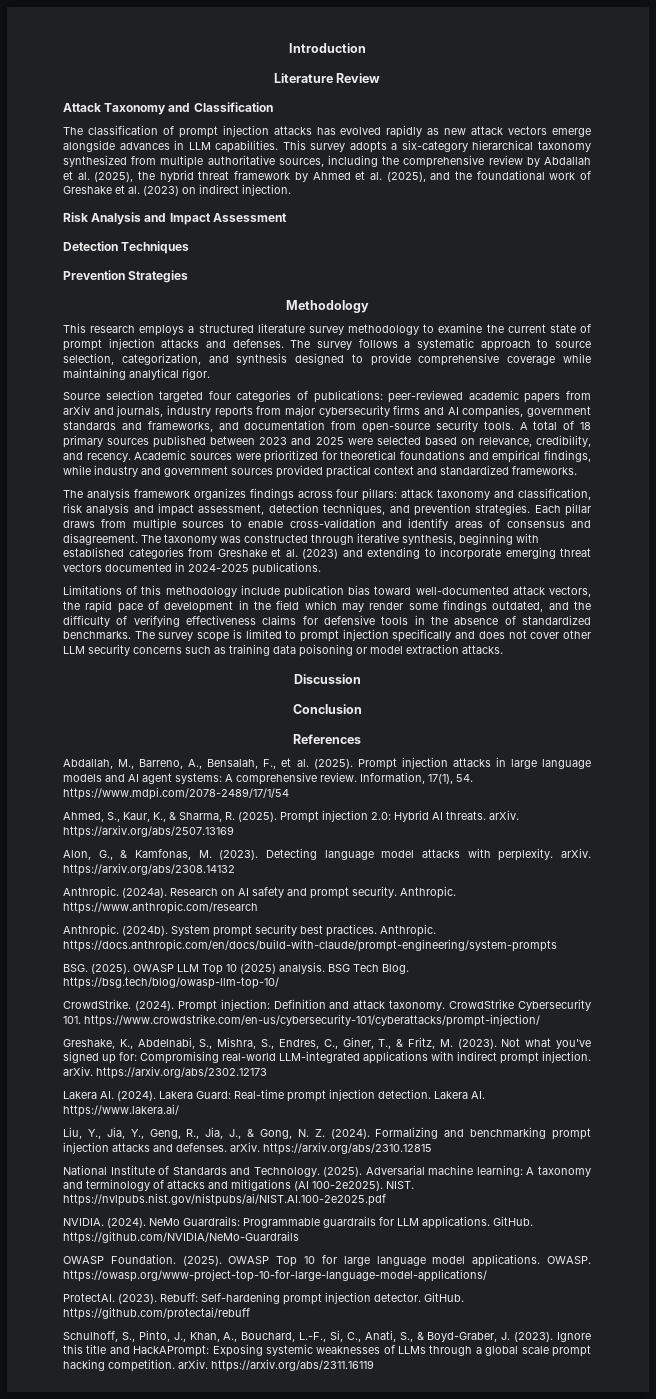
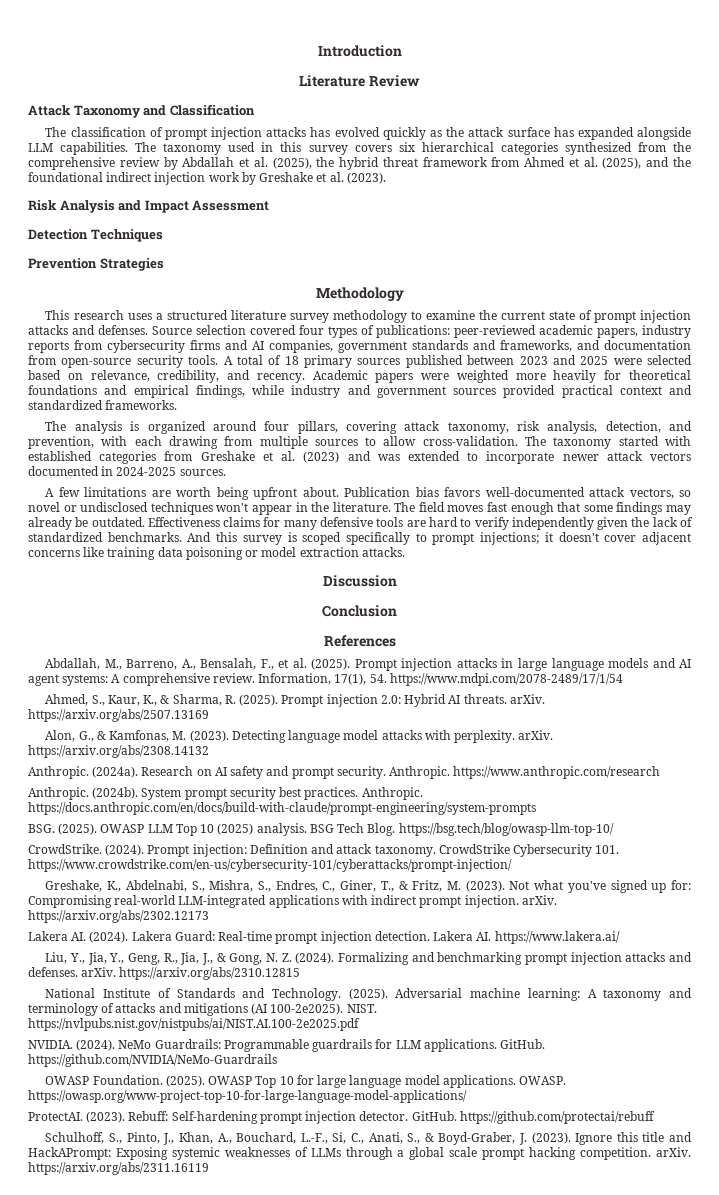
[386,125,591,138] [63,140,591,153] [63,155,378,168] rapidly as new attack vectors emerge alongside advances in LLM capabilities. This survey adopts a six-category hierarchical taxonomy synthesized from multiple authoritative sources, including -> [382,127,691,140] [28,142,666,155] quickly as the attack surface has expanded alongside LLM capabilities. The taxonomy used in this survey covers six hierarchical categories synthesized from
[294,172,308,182] by -> [491,157,520,167] from
[549,171,591,180] [63,184,291,196] work of Greshake et al. (2023) on indirect injection. -> [106,172,386,185] indirect injection work by Greshake et al. (2023).
[139,325,185,336] employs -> [127,313,152,320] uses
[290,338,591,351] [63,353,591,366] [63,368,210,380] [63,390,591,403] [63,405,164,417] The survey follows a systematic approach to source selection, categorization, and synthesis designed to provide comprehensive coverage while maintaining analytical rigor. // Source selection targeted four categories of publications: peer-reviewed academic papers from arXiv and journals, -> [152,325,638,338] Source selection covered four types of publications: peer-reviewed academic papers,
[285,405,315,417] major -> (102, 345) none
[189,450,319,463] sources were prioritized -> [375,370,597,383] papers were weighted more heavily
[133,488,592,501] [63,503,591,516] [63,518,592,531] [63,533,513,545] framework organizes findings across four pillars: attack taxonomy and classification, risk analysis and impact assessment, detection techniques, and prevention strategies. Each pillar draws from multiple sources to enable cross-validation and identify areas of consensus and disagreement. The taxonomy was constructed through iterative synthesis, beginning -> [130,421,692,434] [28,436,659,449] is organized around four pillars, covering attack taxonomy, risk analysis, detection, and prevention, with each drawing from multiple sources to allow cross-validation. The taxonomy started
[367,547,591,560] [63,562,321,575] [63,585,591,598] [63,600,591,613] [63,615,256,627] extending to incorporate emerging threat vectors documented in 2024-2025 publications. // Limitations of this methodology include publication bias toward well-documented attack vectors, the rapid pace of development in the field which may render some findings outdated, and the difficulty of verifying effectiveness -> [377,451,691,464] [28,466,226,476] [45,487,691,500] [28,502,691,515] [28,517,220,530] was extended to incorporate newer attack vectors documented in 2024-2025 sources. // A few limitations are worth being upfront about. Publication bias favors well-documented attack vectors, so novel or undisclosed techniques won't appear in the literature. The field moves fast enough that some findings may already be outdated. Effectiveness
(318, 620) none -> [283,520,317,530] many
[414,615,591,625] [63,629,591,642] [63,644,226,656] in the absence of standardized benchmarks. The survey scope is limited to prompt injection specifically and does not cover other LLM security concerns such as -> [406,517,693,530] [28,532,691,545] [28,547,105,557] are hard to verify independently given the lack of standardized benchmarks. And this survey is scoped specifically to prompt injections; it doesn't cover adjacent concerns like

